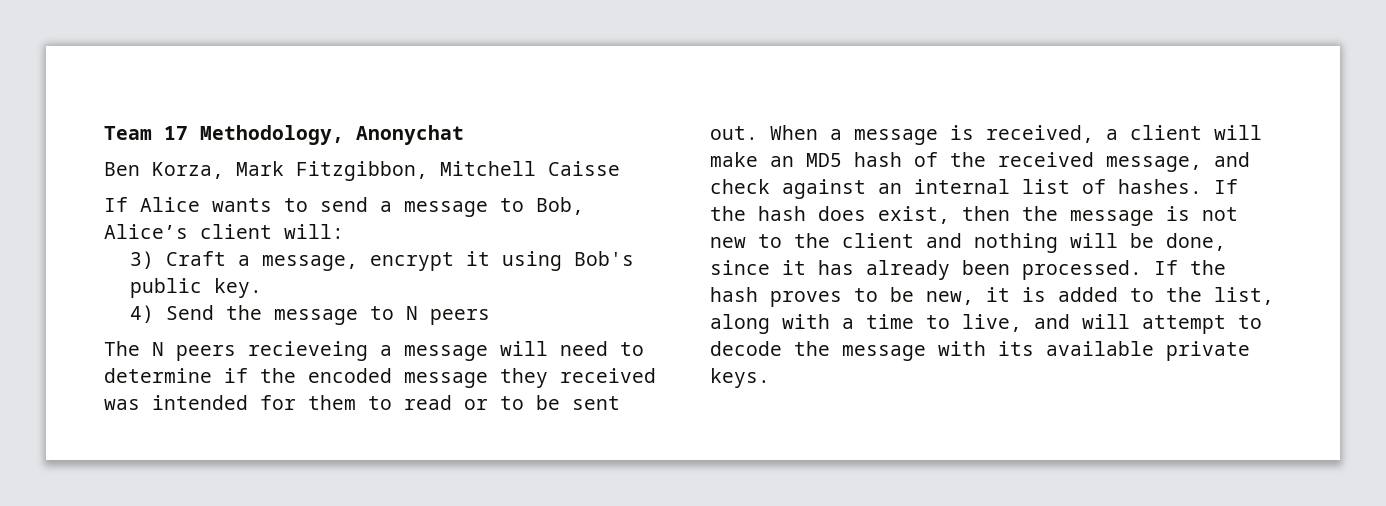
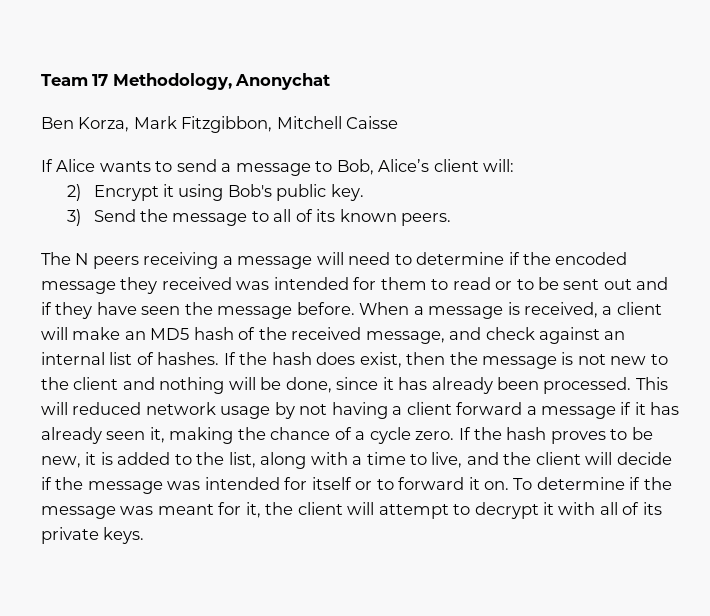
[130,251,455,271] 3) Craft a message, encrypt -> [67,184,159,201] 2) Encrypt
[130,305,155,323] 4) -> [67,209,82,226] 3)
[406,306,491,325] N peers -> [273,209,452,226] all of its known peers.
[248,341,368,361] recieveing -> [143,252,219,269] receiving
[710,126,758,140] out. -> [603,277,669,290] [41,302,355,319] out and if they have seen the message before.
(1142, 270) none -> [635,377,668,390] [41,402,680,419] [41,427,455,444] This will reduced network usage by not having a client forward a message if it has already seen it, making the chance of a cycle zero.
[1082,314,1262,334] [710,341,1154,361] will attempt to decode the message with its available -> [503,452,672,465] [41,477,672,494] [41,502,662,519] the client will decide if the message was intended for itself or to forward it on. To determine if the message was meant for it, the client will attempt to decrypt it with all of its

